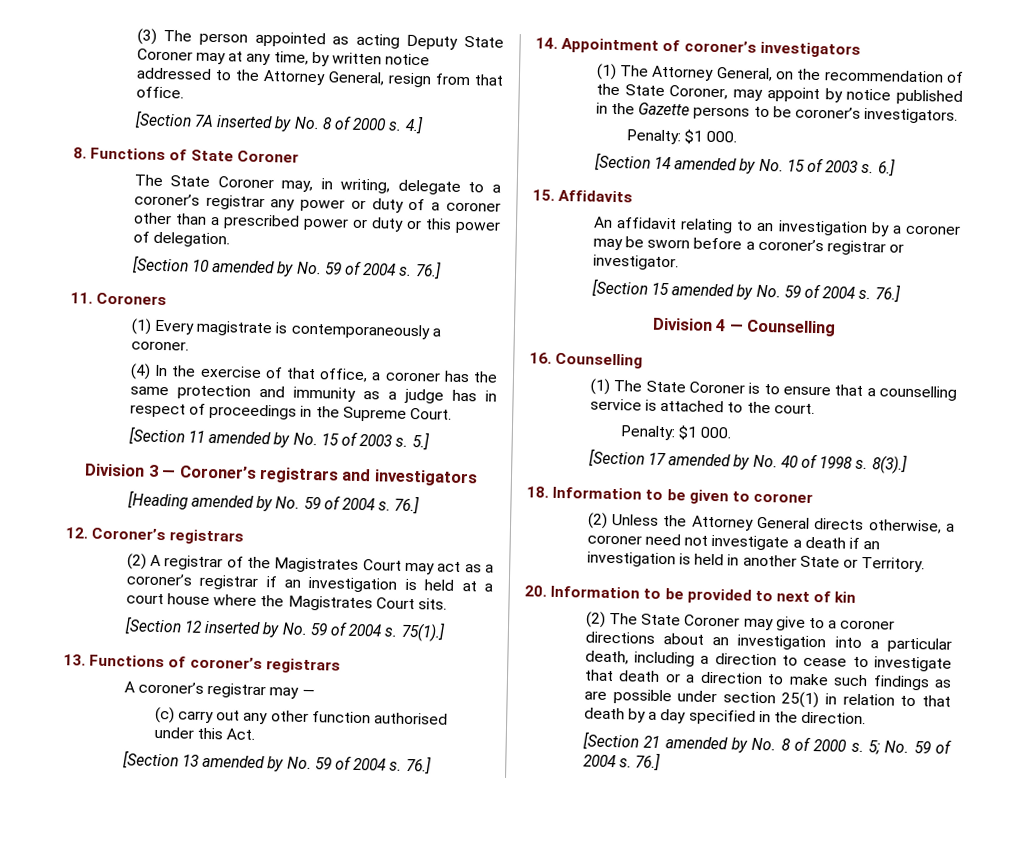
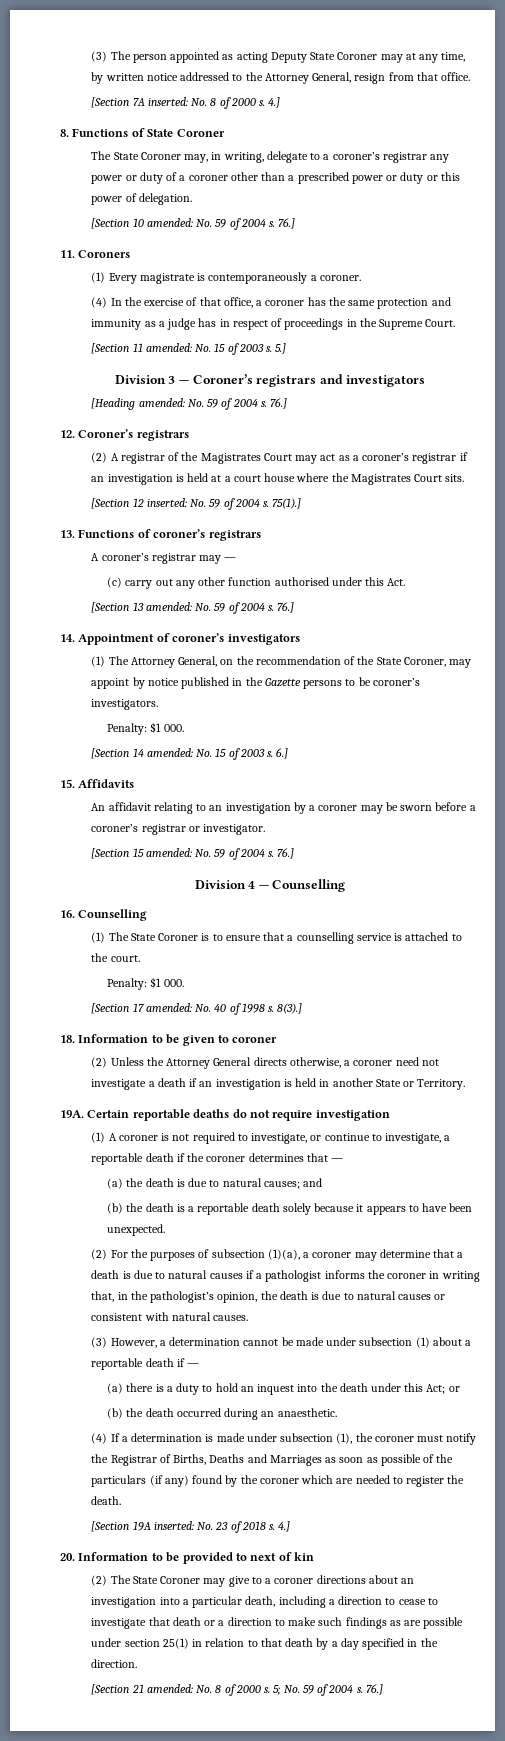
[216,115,293,132] inserted by -> [147,97,188,106] inserted:
[212,260,295,277] amended by -> [146,218,193,227] amended:
[208,430,291,448] amended by -> [145,343,192,352] amended:
[191,494,274,512] amended by -> [138,398,185,407] amended:
[204,620,281,638] inserted by -> [146,498,187,507] inserted:
[202,754,285,772] amended by -> [145,602,192,611] amended:
[674,157,757,174] amended by -> [146,748,193,757] amended:
[671,283,754,300] amended by -> [145,848,192,857] amended:
[668,453,751,470] amended by -> [145,1003,192,1012] amended:
(926, 564) none -> [60,1109,390,1121] [91,1132,451,1144] [91,1153,344,1165] [107,1178,323,1189] [107,1203,473,1215] [107,1224,166,1236] [91,1249,464,1261] [91,1270,480,1282] [91,1291,446,1303] [91,1312,249,1321] [91,1337,472,1348] [91,1358,200,1370] [107,1383,460,1395] [107,1408,337,1420] [91,1433,477,1445] [91,1454,454,1466] [91,1475,465,1487] [91,1496,122,1505] [91,1521,291,1533] // 19A. Certain reportable deaths do not require investigation // (1) A coroner is not required to investigate, or continue to investigate, a reportable death if the coroner determines that — // (a) the death is due to natural causes; and // (b) the death is a reportable death solely because it appears to have been unexpected. // (2) For the purposes of subsection (1)(a), a coroner may determine that a death is due to natural causes if a pathologist informs the coroner in writing that, in the pathologist’s opinion, the death is due to natural causes or consistent with natural causes. // (3) However, a determination cannot be made under subsection (1) about a reportable death if — // (a) there is a duty to hold an inquest into the death under this Act; or // (b) the death occurred during an anaesthetic. // (4) If a determination is made under subsection (1), the coroner must notify the Registrar of Births, Deaths and Marriages as soon as possible of the particulars (if any) found by the coroner which are needed to register the death. // [Section 19A inserted: No. 23 of 2018 s. 4.]
[664,736,748,753] amended by -> [146,1684,193,1693] amended:

